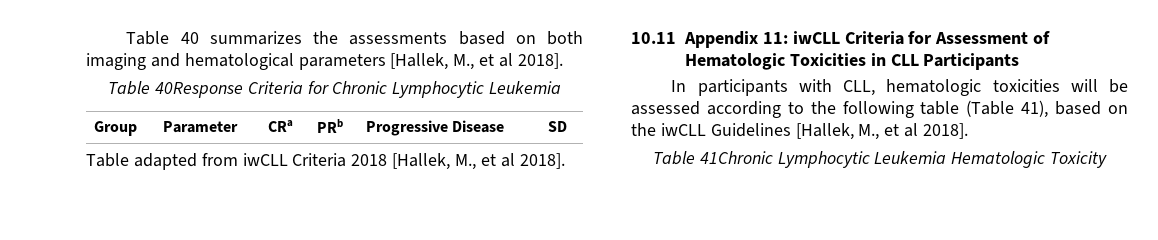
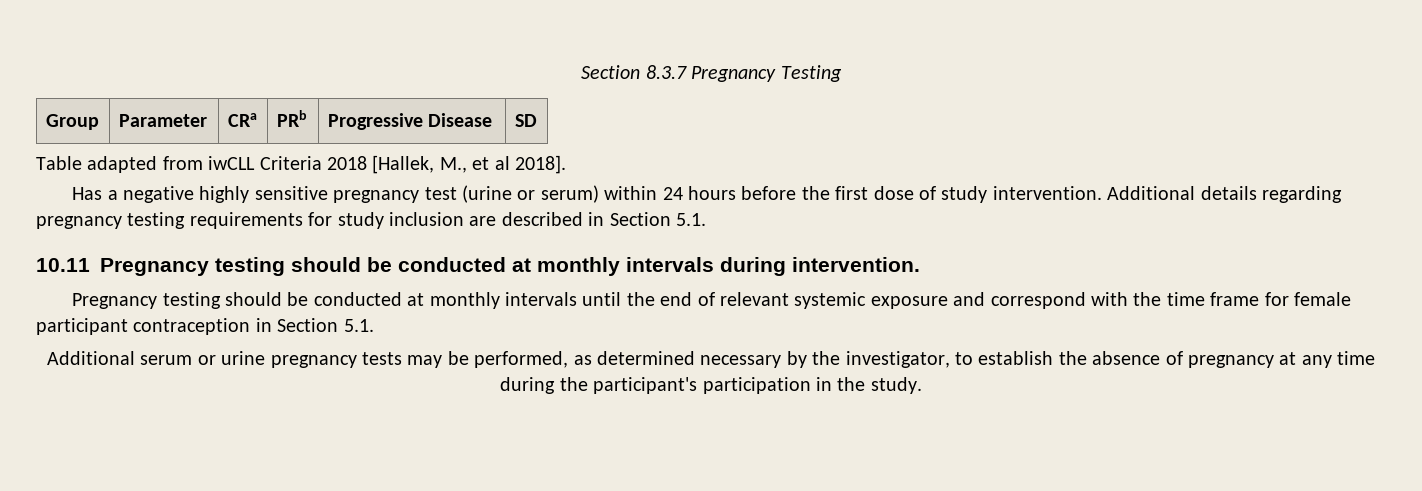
[126,31,583,45] [86,53,563,70] [107,81,562,98] Table 40 summarizes the assessments based on both imaging and hematological parameters [Hallek, M., et al 2018]. // Table 40Response Criteria for Chronic Lymphocytic Leukemia -> [581,65,842,82] Section 8.3.7 Pregnancy Testing
[631,31,1051,48] [685,53,1020,70] [671,79,1128,96] [631,100,1128,118] [631,123,969,140] [652,151,1108,168] 10.11 Appendix 11: iwCLL Criteria for Assessment of Hematologic Toxicities in CLL Participants // In participants with CLL, hematologic toxicities will be assessed according to the following table (Table 41), based on the iwCLL Guidelines [Hallek, M., et al 2018]. // Table 41Chronic Lymphocytic Leukemia Hematologic Toxicity -> [72,185,1343,203] [36,212,706,229] [36,257,920,276] [72,292,1352,309] [36,318,374,335] [46,351,1376,368] [500,377,922,394] Has a negative highly sensitive pregnancy test (urine or serum) within 24 hours before the first dose of study intervention. Additional details regarding pregnancy testing requirements for study inclusion are described in Section 5.1. // 10.11 Pregnancy testing should be conducted at monthly intervals during intervention. // Pregnancy testing should be conducted at monthly intervals until the end of relevant systemic exposure and correspond with the time frame for female participant contraception in Section 5.1. // Additional serum or urine pregnancy tests may be performed, as determined necessary by the investigator, to establish the absence of pregnancy at any time during the participant's participation in the study.

